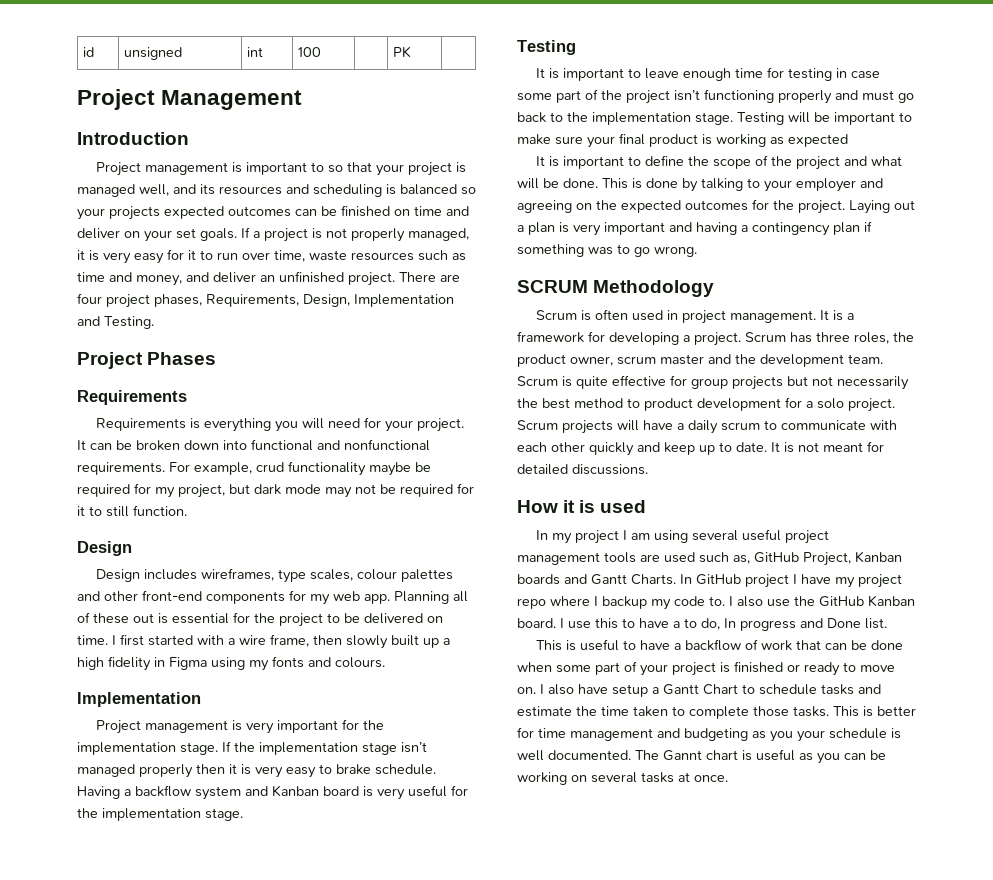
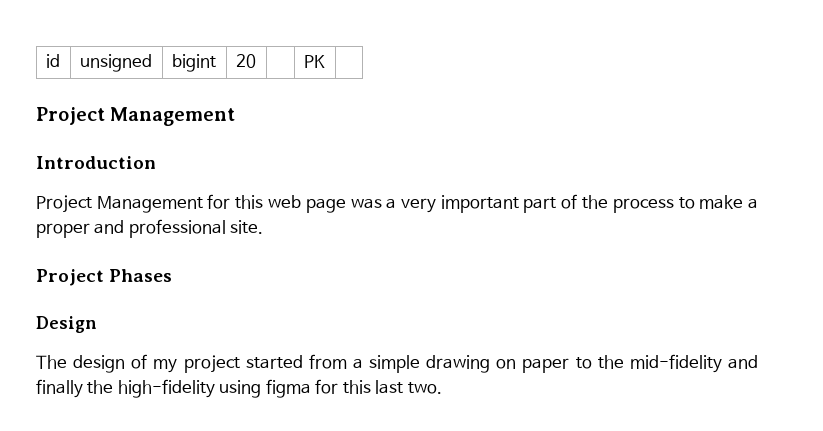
[246,47,263,57] [297,47,321,57] int | 100 -> [171,54,216,72] [235,54,256,68] bigint | 20
[145,162,467,176] [77,184,476,197] [77,205,469,220] [77,227,469,242] [77,249,466,264] [77,271,460,286] [77,293,454,308] [77,316,154,329] [77,352,217,369] [77,390,187,405] [96,417,465,432] [77,439,430,451] [77,461,431,476] [77,483,474,498] [77,505,187,517] [77,541,132,556] [96,568,454,583] [77,590,468,605] [77,612,443,627] [77,634,450,649] [77,656,385,671] [77,692,201,707] [96,719,385,734] [77,741,427,755] [77,764,436,778] [77,785,468,800] [77,808,243,821] [517,40,576,55] [536,67,881,81] [517,89,914,104] [517,112,912,125] [517,133,848,148] [536,155,903,170] [517,178,883,192] [517,199,915,214] [517,221,872,236] [517,244,697,257] [517,280,715,297] [536,309,855,324] [517,331,914,346] [517,354,883,367] [517,375,909,390] [517,397,895,412] [517,420,897,434] [517,441,884,456] [517,464,648,475] [517,500,647,513] [536,529,830,544] [517,551,902,566] [517,574,902,588] [517,595,915,610] [517,618,887,631] [536,639,904,651] [517,661,895,676] [517,684,881,697] [517,706,916,719] [517,727,901,742] [517,749,886,764] [517,772,728,785] management is important to so that your project is managed well, and its resources and scheduling is balanced so your projects expected outcomes can be finished on time and deliver on your set goals. If a project is not properly managed, it is very easy for it to run over time, waste resources such as time and money, and deliver an unfinished project. There are four project phases, Requirements, Design, Implementation and Testing. // Project Phases // Requirements // Requirements is everything you will need for your project. It can be broken down into functional and nonfunctional requirements. For example, crud functionality maybe be required for my project, but dark mode may not be required for it to still function. // Design // Design includes wireframes, type scales, colour palettes and other front-end components for my web app. Planning all of these out is essential for the project to be delivered on time. I first started with a wire frame, then slowly built up a high fidelity in Figma using my fonts and colours. // Implementation // Project management is very important for the implementation stage. If the implementation stage isn’t managed properly then it is very easy to brake schedule. Having a backflow system and Kanban board is very useful for the implementation stage. // Testing // It is important to leave enough time for testing in case some part of the project isn’t functioning properly and must go back to the implementation stage. Testing will be important to make sure your final product is working as expected // It is important to define the scope of the project and what will be done. This is done by talking to your employer and agreeing on the expected outcomes for the project. Laying out a plan is very important and having a contingency plan if something was to go wrong. // SCRUM Methodology // Scrum is often used in project management. It is a framework for developing a project. Scrum has three roles, the product owner, scrum master and the development team. Scrum is quite effective for group projects but not necessarily the best method to product development for a solo project. Scrum projects will have a daily scrum to communicate with each other quickly and keep up to date. It is not meant for detailed discussions. // How it is used // In my project I am using several useful project management tools are used such as, GitHub Project, Kanban boards and Gantt Charts. In GitHub project I have my project repo where I backup my code to. I also use the GitHub Kanban board. I use this to have a to do, In progress and Done list. // This is useful to have a backflow of work that can be done when some part of your project is finished or ready to move on. I also have setup a Gantt Chart to schedule tasks and estimate the time taken to complete those tasks. This is better for time management and budgeting as you your schedule is well documented. The Gannt chart is useful as you can be working on several tasks at once. -> [96,194,758,213] [36,219,264,238] [36,269,173,286] [36,316,97,333] [36,354,759,373] [36,379,442,398] Management for this web page was a very important part of the process to make a proper and professional site. // Project Phases // Design // The design of my project started from a simple drawing on paper to the mid-fidelity and finally the high-fidelity using figma for this last two.

